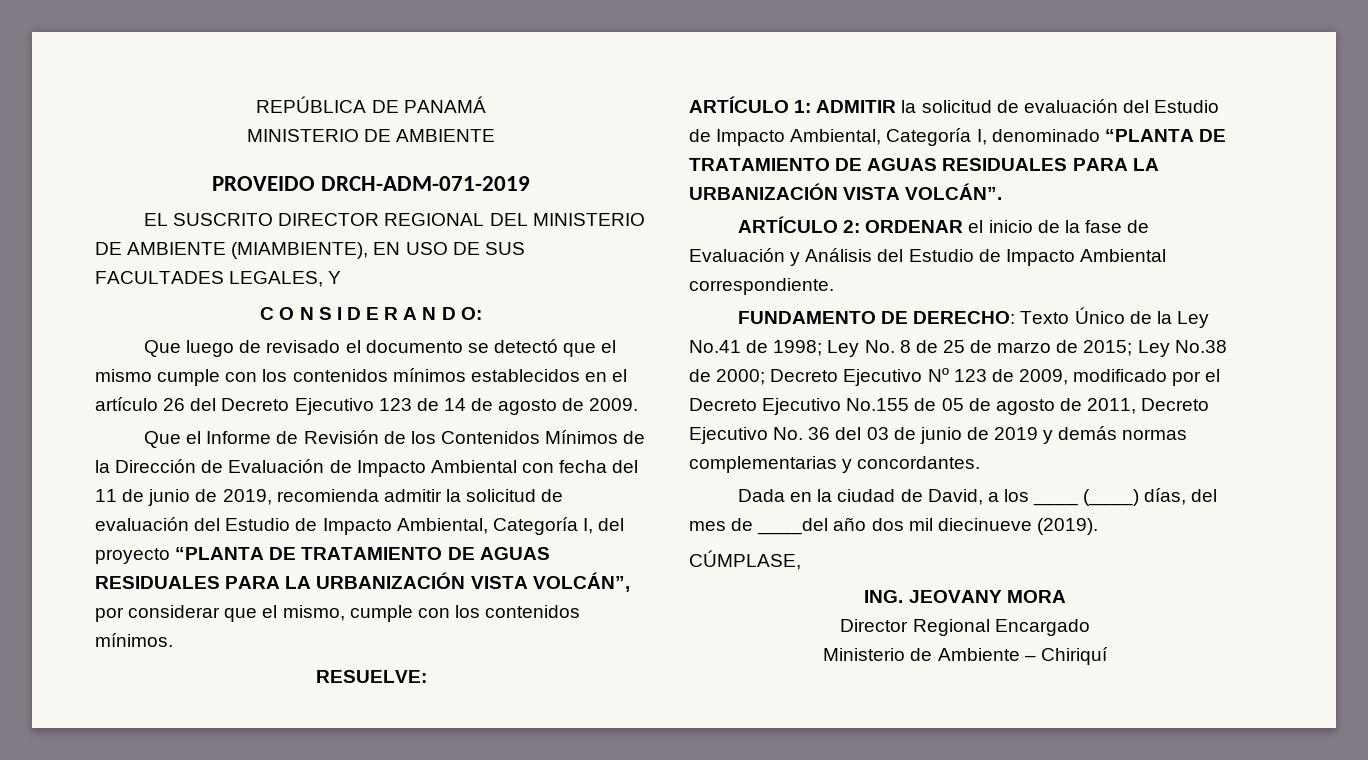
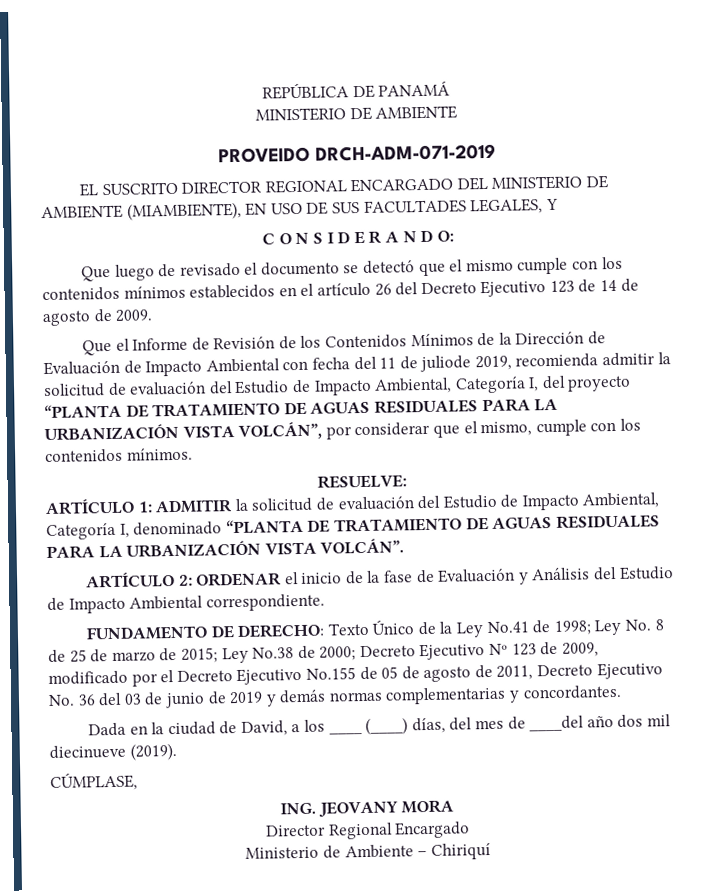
(485, 219) none -> [350,177,454,193] ENCARGADO
[148,489,218,506] junio de -> [420,355,472,373] juliode

